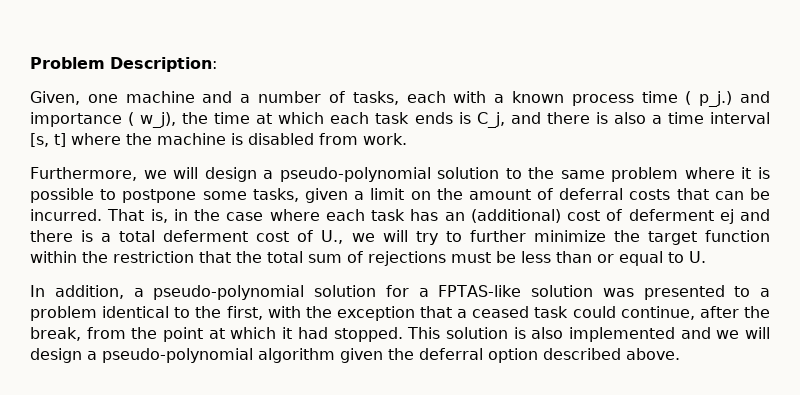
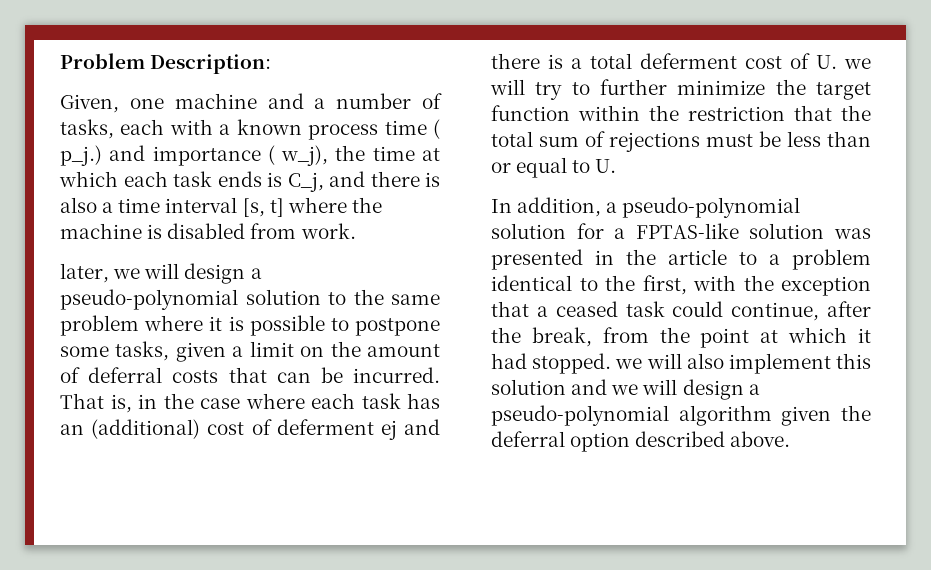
[30,167,137,181] Furthermore, -> [60,263,109,283] later,
[321,230,344,244] U., -> [816,55,837,69] U.
(725, 292) none -> [595,249,727,265] in the article
[407,327,675,342] This solution is also implemented -> [615,353,871,374] [491,379,566,395] we will also implement this solution

